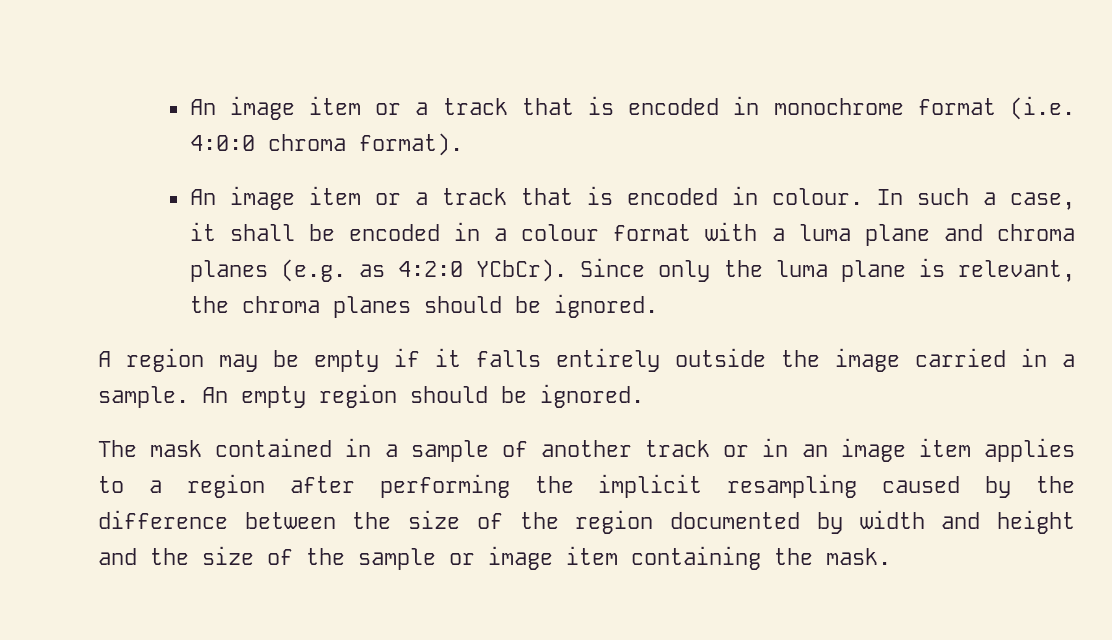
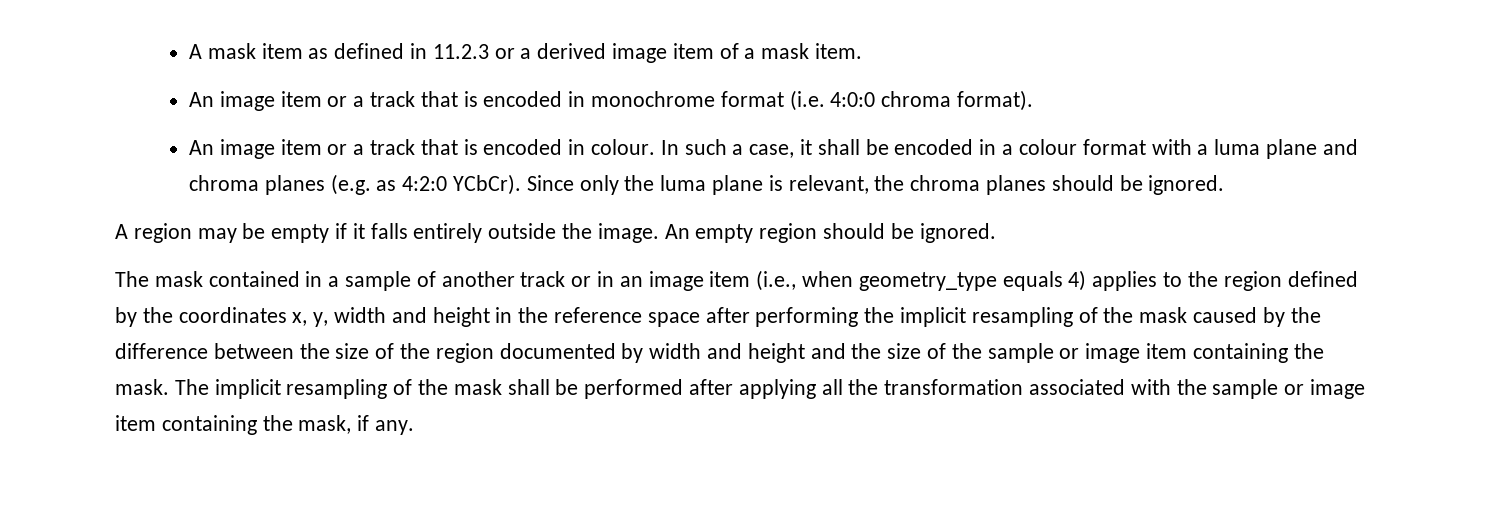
(189, 107) none -> [188,43,863,63] A mask item as defined in 11.2.3 or a derived image item of a mask item. //
[835,348,1075,372] [98,386,189,408] image carried in a sample. -> [597,223,659,243] image.
[983,438,1075,462] [98,474,265,498] applies to a region -> [756,270,1358,291] [115,307,700,327] (i.e., when geometry_type equals 4) applies to the region defined by the coordinates x, y, width and height in the reference space
(858, 486) none -> [1078,307,1188,323] of the mask
(891, 556) none -> [174,379,1366,399] [115,415,415,435] The implicit resampling of the mask shall be performed after applying all the transformation associated with the sample or image item containing the mask, if any.

